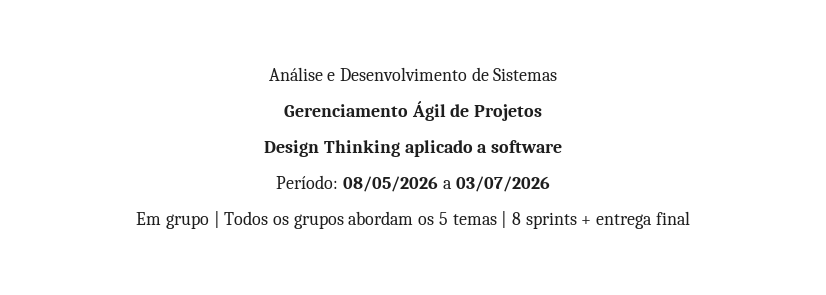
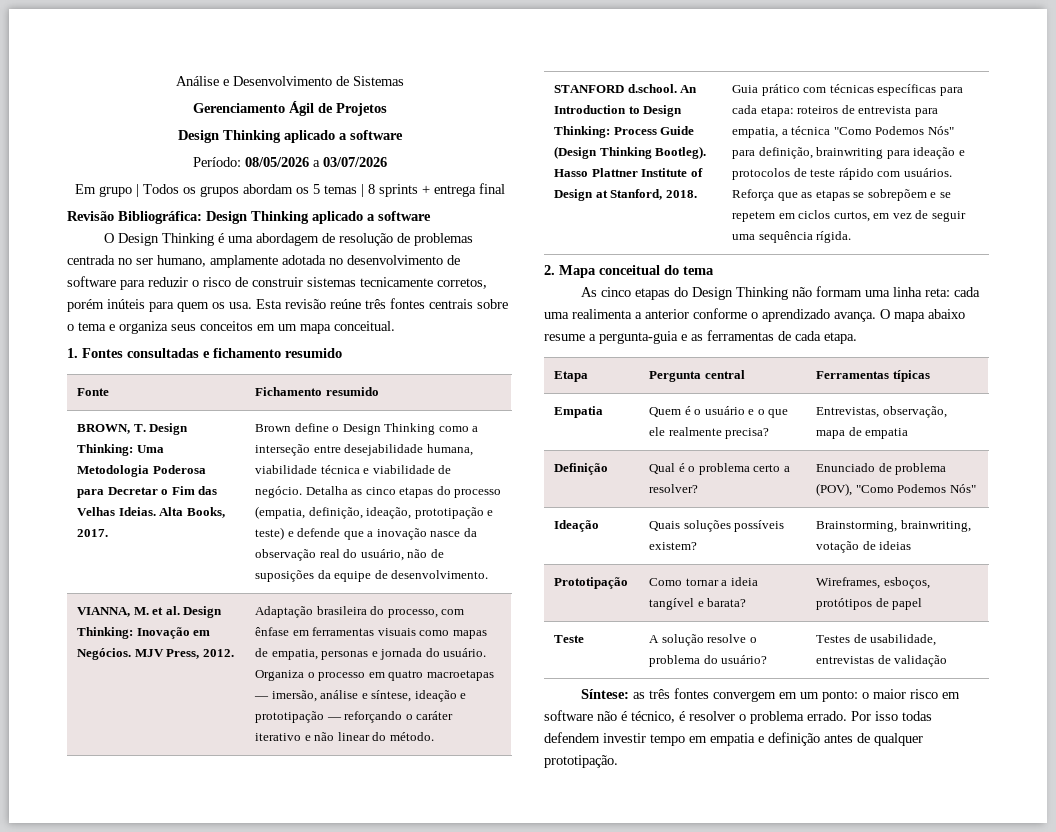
(690, 218) none -> [67,211,431,224] [104,233,474,246] [67,255,460,268] [67,276,487,290] [67,298,508,312] [67,321,395,334] [67,348,342,358] [77,388,110,396] [255,387,379,396] [77,423,189,435] [77,444,164,456] [77,465,206,477] [77,486,218,498] [77,507,225,518] [77,529,109,537] [255,423,479,435] [255,444,473,456] [255,465,452,474] [255,486,502,498] [255,506,494,519] [255,527,477,540] [255,549,444,561] [255,570,489,582] [77,606,223,618] [77,627,211,639] [77,648,234,660] [255,606,465,618] [255,627,487,639] [255,648,487,660] [255,670,494,681] [254,690,467,702] [255,711,454,723] [255,732,434,741] [554,84,698,93] [554,105,683,117] [554,126,695,138] [554,146,707,159] [554,168,703,177] [554,189,697,201] [732,84,963,96] [732,105,938,117] [732,126,954,138] [732,147,965,159] [732,168,952,180] [732,189,951,201] [732,210,966,222] [732,231,852,243] [544,265,714,278] [581,286,981,300] [544,308,965,322] [544,330,857,344] [554,371,589,382] [649,370,745,382] [816,370,930,382] [554,406,604,418] [649,406,789,418] [649,427,770,439] [816,406,947,418] [816,427,909,439] [554,463,609,475] [649,463,790,475] [649,484,699,493] [816,463,947,475] [816,483,976,496] [554,520,600,532] [649,520,785,532] [649,542,698,550] [816,520,971,532] [816,541,912,553] [554,577,629,589] [649,577,758,586] [649,598,747,610] [816,577,930,589] [816,598,923,610] [554,635,585,643] [649,634,757,646] [649,655,768,667] [816,634,937,646] [816,655,948,667] [581,688,961,702] [544,710,932,724] [544,732,923,746] [544,755,618,768] // Revisão Bibliográfica: Design Thinking aplicado a software // O Design Thinking é uma abordagem de resolução de problemas centrada no ser humano, amplamente adotada no desenvolvimento de software para reduzir o risco de construir sistemas tecnicamente corretos, porém inúteis para quem os usa. Esta revisão reúne três fontes centrais sobre o tema e organiza seus conceitos em um mapa conceitual. // 1. Fontes consultadas e fichamento resumido // Fonte | Fichamento resumido // BROWN, T. Design Thinking: Uma Metodologia Poderosa para Decretar o Fim das Velhas Ideias. Alta Books, 2017. | Brown define o Design Thinking como a interseção entre desejabilidade humana, viabilidade técnica e viabilidade de negócio. Detalha as cinco etapas do processo (empatia, definição, ideação, prototipação e teste) e defende que a inovação nasce da observação real do usuário, não de suposições da equipe de desenvolvimento. // VIANNA, M. et al. Design Thinking: Inovação em Negócios. MJV Press, 2012. | Adaptação brasileira do processo, com ênfase em ferramentas visuais como mapas de empatia, personas e jornada do usuário. Organiza o processo em quatro macroetapas — imersão, análise e síntese, ideação e prototipação — reforçando o caráter iterativo e não linear do método. // STANFORD d.school. An Introduction to Design Thinking: Process Guide (Design Thinking Bootleg). Hasso Plattner Institute of Design at Stanford, 2018. | Guia prático com técnicas específicas para cada etapa: roteiros de entrevista para empatia, a técnica "Como Podemos Nós" para definição, brainwriting para ideação e protocolos de teste rápido com usuários. Reforça que as etapas se sobrepõem e se repetem em ciclos curtos, em vez de seguir uma sequência rígida. // 2. Mapa conceitual do tema // As cinco etapas do Design Thinking não formam uma linha reta: cada uma realimenta a anterior conforme o aprendizado avança. O mapa abaixo resume a pergunta-guia e as ferramentas de cada etapa. // Etapa | Pergunta central | Ferramentas típicas // Empatia | Quem é o usuário e o que ele realmente precisa? | Entrevistas, observação, mapa de empatia // Definição | Qual é o problema certo a resolver? | Enunciado de problema (POV), "Como Podemos Nós" // Ideação | Quais soluções possíveis existem? | Brainstorming, brainwriting, votação de ideias // Prototipação | Como tornar a ideia tangível e barata? | Wireframes, esboços, protótipos de papel // Teste | A solução resolve o problema do usuário? | Testes de usabilidade, entrevistas de validação // Síntese: as três fontes convergem em um ponto: o maior risco em software não é técnico, é resolver o problema errado. Por isso todas defendem investir tempo em empatia e definição antes de qualquer prototipação.

